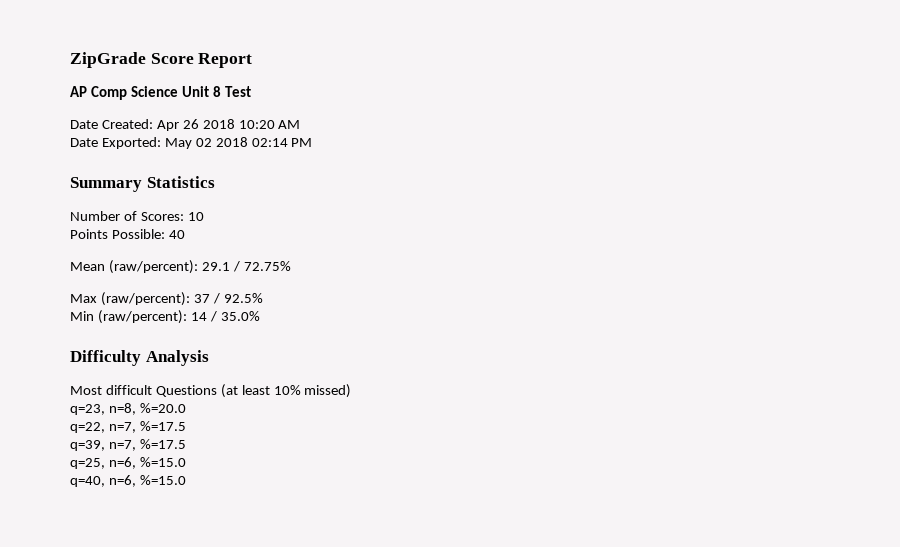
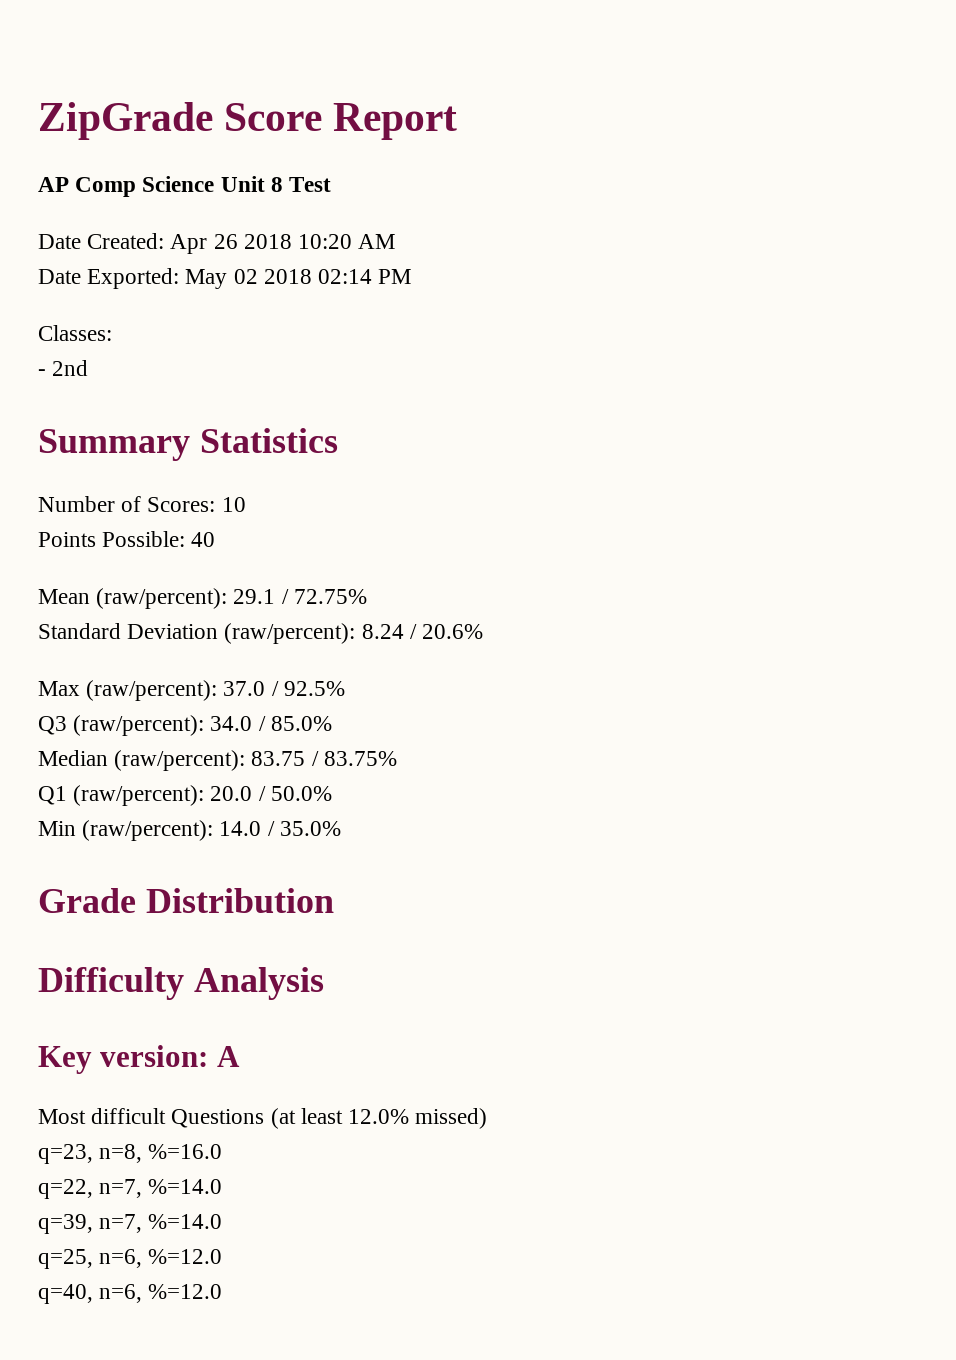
(313, 142) none -> [38,325,112,341] [38,360,89,376] // Classes: // - 2nd
(291, 266) none -> [38,623,484,644] // Standard Deviation (raw/percent): 8.24 / 20.6%
[193,294,210,303] 37 -> [223,681,266,696] 37.0
(263, 298) none -> [38,715,332,736] [38,750,397,771] [38,785,332,806] // Q3 (raw/percent): 34.0 / 85.0% // Median (raw/percent): 83.75 / 83.75% // Q1 (raw/percent): 20.0 / 50.0%
[190,312,207,321] 14 -> [219,821,262,836] 14.0
(260, 316) none -> [38,888,334,913] // Grade Distribution
(209, 358) none -> [38,1045,240,1074] // Key version: A
[273,385,301,395] 10% -> [348,1109,410,1124] 12.0%
[139,403,186,413] %=20.0 -> [148,1144,223,1159] %=16.0
[139,421,186,431] %=17.5 -> [148,1179,223,1194] %=14.0
[139,439,186,449] %=17.5 -> [148,1214,223,1229] %=14.0
[139,457,186,467] %=15.0 -> [148,1249,223,1264] %=12.0
[139,475,186,485] %=15.0 -> [148,1284,223,1299] %=12.0

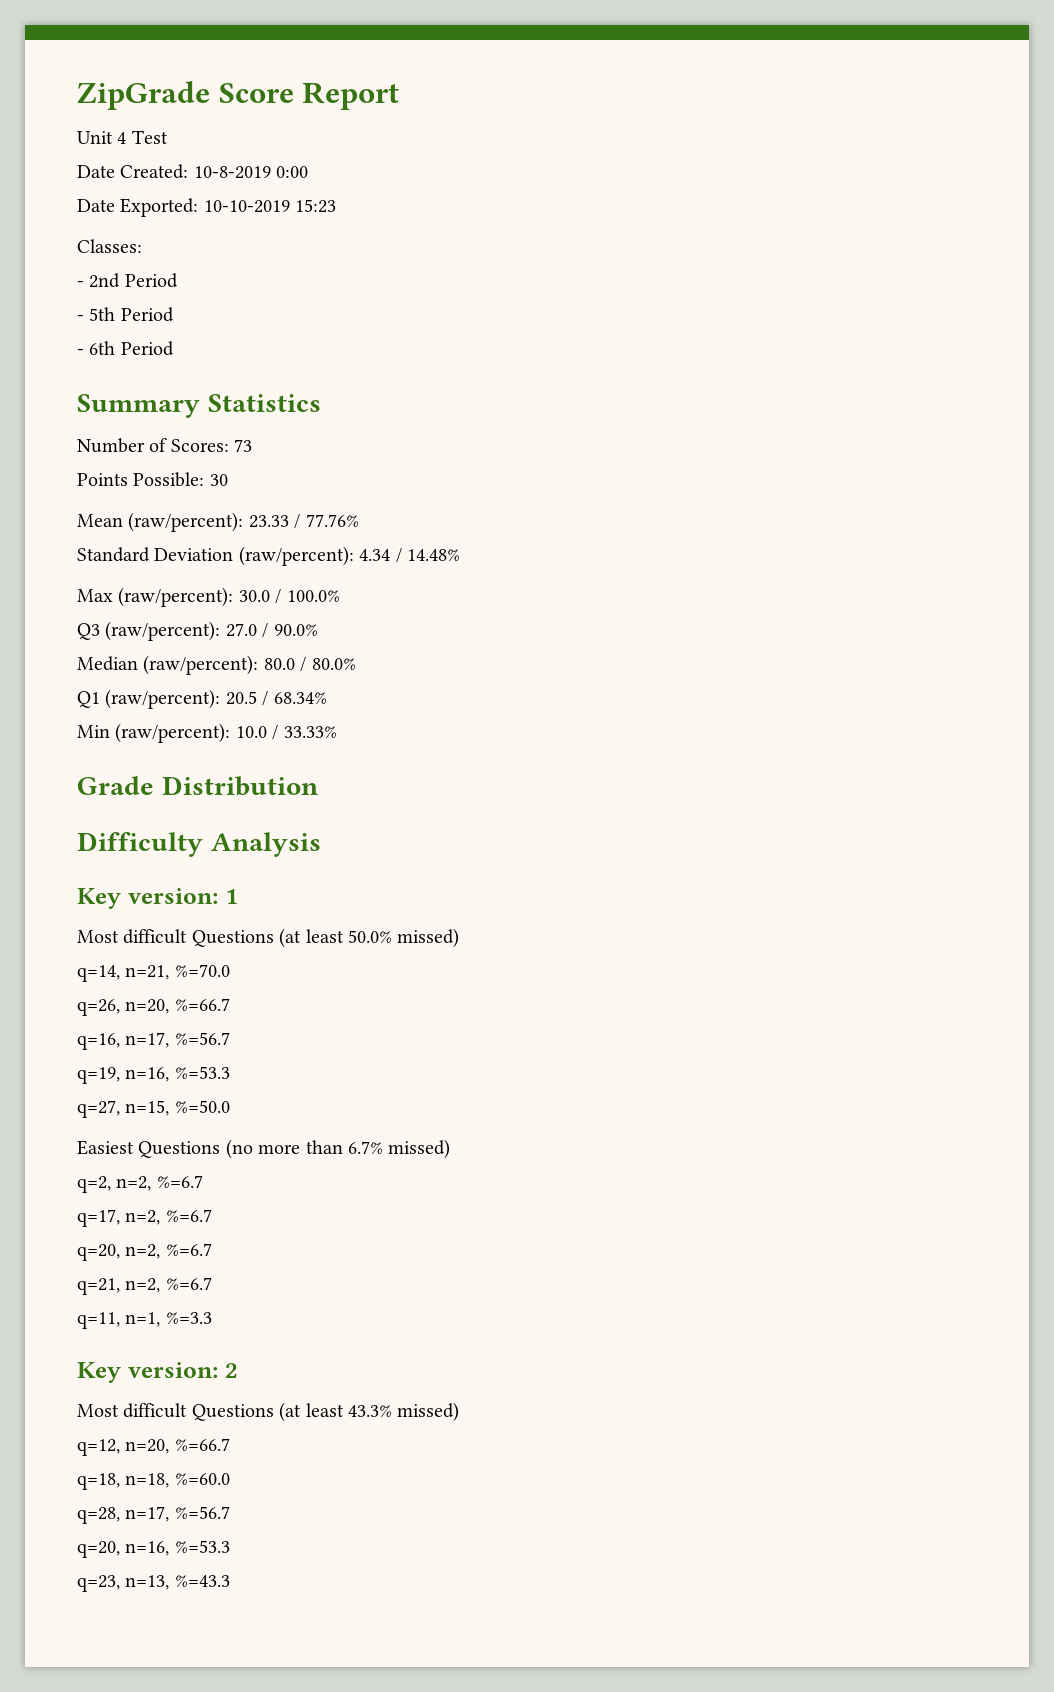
[38,176,332,197] [38,233,396,254] [38,268,412,289] [38,325,112,341] [38,360,89,376] AP Comp Science Unit 8 Test // Date Created: Apr 26 2018 10:20 AM // Date Exported: May 02 2018 02:14 PM // Classes: // - 2nd -> [77,130,168,144] [77,164,309,179] [77,198,337,217] [77,239,142,253] [77,273,178,288] [77,307,174,322] [77,341,174,356] Unit 4 Test // Date Created: 10-8-2019 0:00 // Date Exported: 10-10-2019 15:23 // Classes: // - 2nd Period // - 5th Period // - 6th Period
[221,497,246,512] 10 -> [234,439,253,452] 73
[191,532,216,547] 40 -> [209,474,228,486] 30
[233,589,367,604] 29.1 / 72.75% -> [248,514,359,529] 23.33 / 77.76%
[361,624,484,639] 8.24 / 20.6% -> [359,548,460,563] 4.34 / 14.48%
[223,681,345,696] 37.0 / 92.5% -> [238,589,340,604] 30.0 / 100.0%
[210,716,332,731] 34.0 / 85.0% -> [225,623,318,638] 27.0 / 90.0%
[251,751,397,766] 83.75 / 83.75% -> [263,657,356,672] 80.0 / 80.0%
[210,786,332,801] 20.0 / 50.0% -> [225,691,327,706] 20.5 / 68.34%
[219,821,341,836] 14.0 / 35.0% -> [235,725,337,740] 10.0 / 33.33%
[216,1046,240,1067] [38,1108,488,1129] [38,1144,223,1164] [38,1179,223,1199] [38,1214,223,1234] [38,1249,223,1269] [38,1284,223,1304] A // Most difficult Questions (at least 12.0% missed) // q=23, n=8, %=16.0 // q=22, n=7, %=14.0 // q=39, n=7, %=14.0 // q=25, n=6, %=12.0 // q=40, n=6, %=12.0 -> [224,889,238,904] [77,928,460,948] [77,964,230,982] [77,998,230,1016] [77,1032,230,1050] [77,1066,230,1084] [77,1100,230,1118] [77,1139,451,1159] [77,1175,203,1193] [77,1209,212,1227] [77,1243,212,1261] [77,1277,212,1295] [77,1312,212,1329] [77,1362,238,1383] [77,1402,460,1422] [77,1438,230,1456] [77,1473,230,1490] [77,1506,230,1524] [77,1540,230,1558] [77,1575,230,1592] 1 // Most difficult Questions (at least 50.0% missed) // q=14, n=21, %=70.0 // q=26, n=20, %=66.7 // q=16, n=17, %=56.7 // q=19, n=16, %=53.3 // q=27, n=15, %=50.0 // Easiest Questions (no more than 6.7% missed) // q=2, n=2, %=6.7 // q=17, n=2, %=6.7 // q=20, n=2, %=6.7 // q=21, n=2, %=6.7 // q=11, n=1, %=3.3 // Key version: 2 // Most difficult Questions (at least 43.3% missed) // q=12, n=20, %=66.7 // q=18, n=18, %=60.0 // q=28, n=17, %=56.7 // q=20, n=16, %=53.3 // q=23, n=13, %=43.3

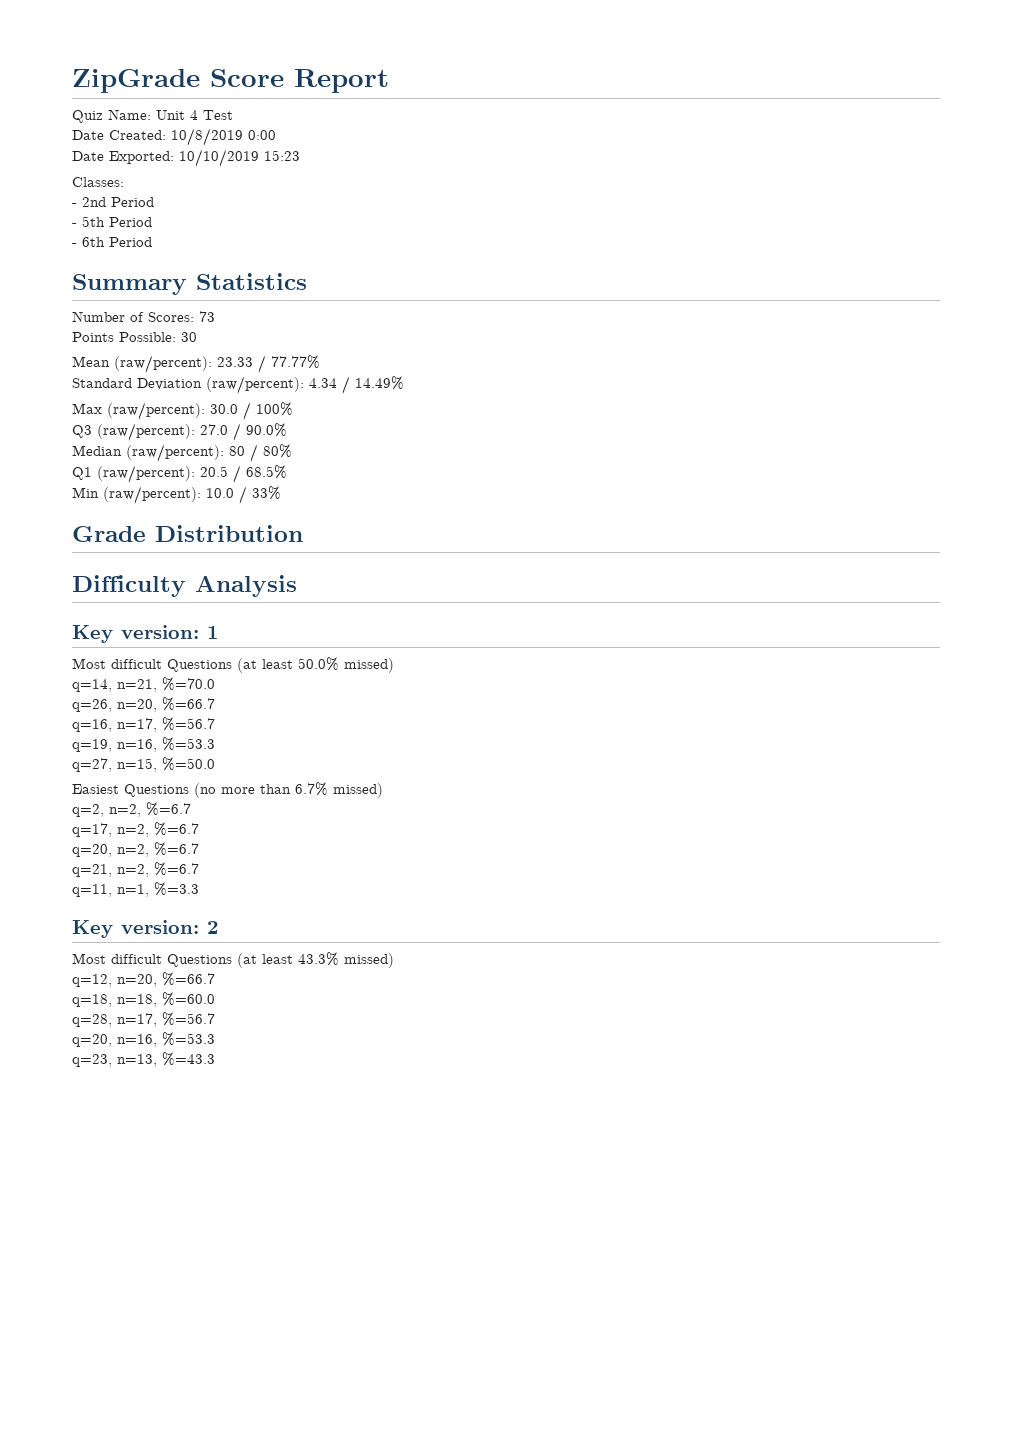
(400, 96) none -> [72,109,151,123] Quiz Name:
[193,166,271,179] 10-8-2019 -> [171,128,243,146] 10/8/2019
[203,200,290,213] 10-10-2019 -> [179,149,259,167] 10/10/2019
[305,514,359,527] 77.76% -> [271,355,320,369] 77.77%
[406,549,460,561] 14.48% -> [355,376,404,390] 14.49%
[286,590,340,602] 100.0% -> [256,402,293,416] 100%
[263,657,356,672] 80.0 / 80.0% -> [229,444,292,462] 80 / 80%
[273,692,327,704] 68.34% -> [246,465,287,479] 68.5%
[283,726,337,738] 33.33% -> [252,486,281,500] 33%

